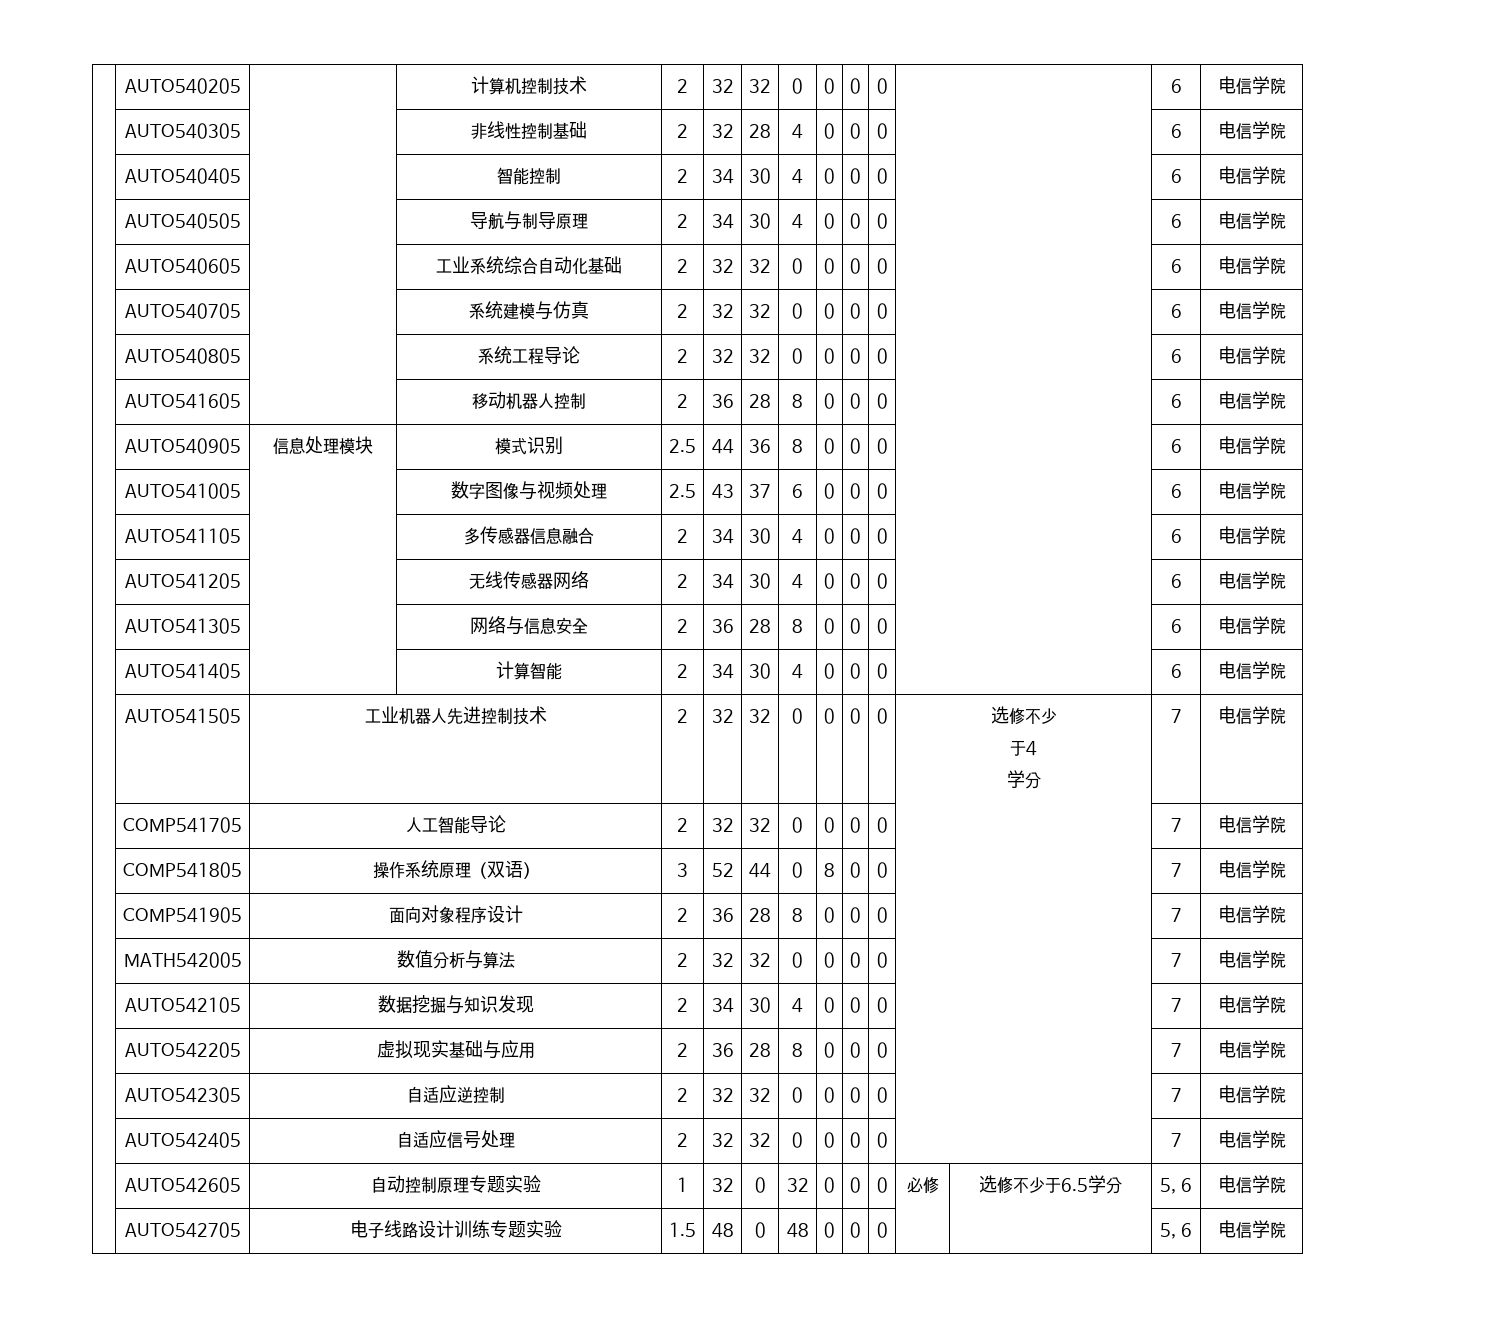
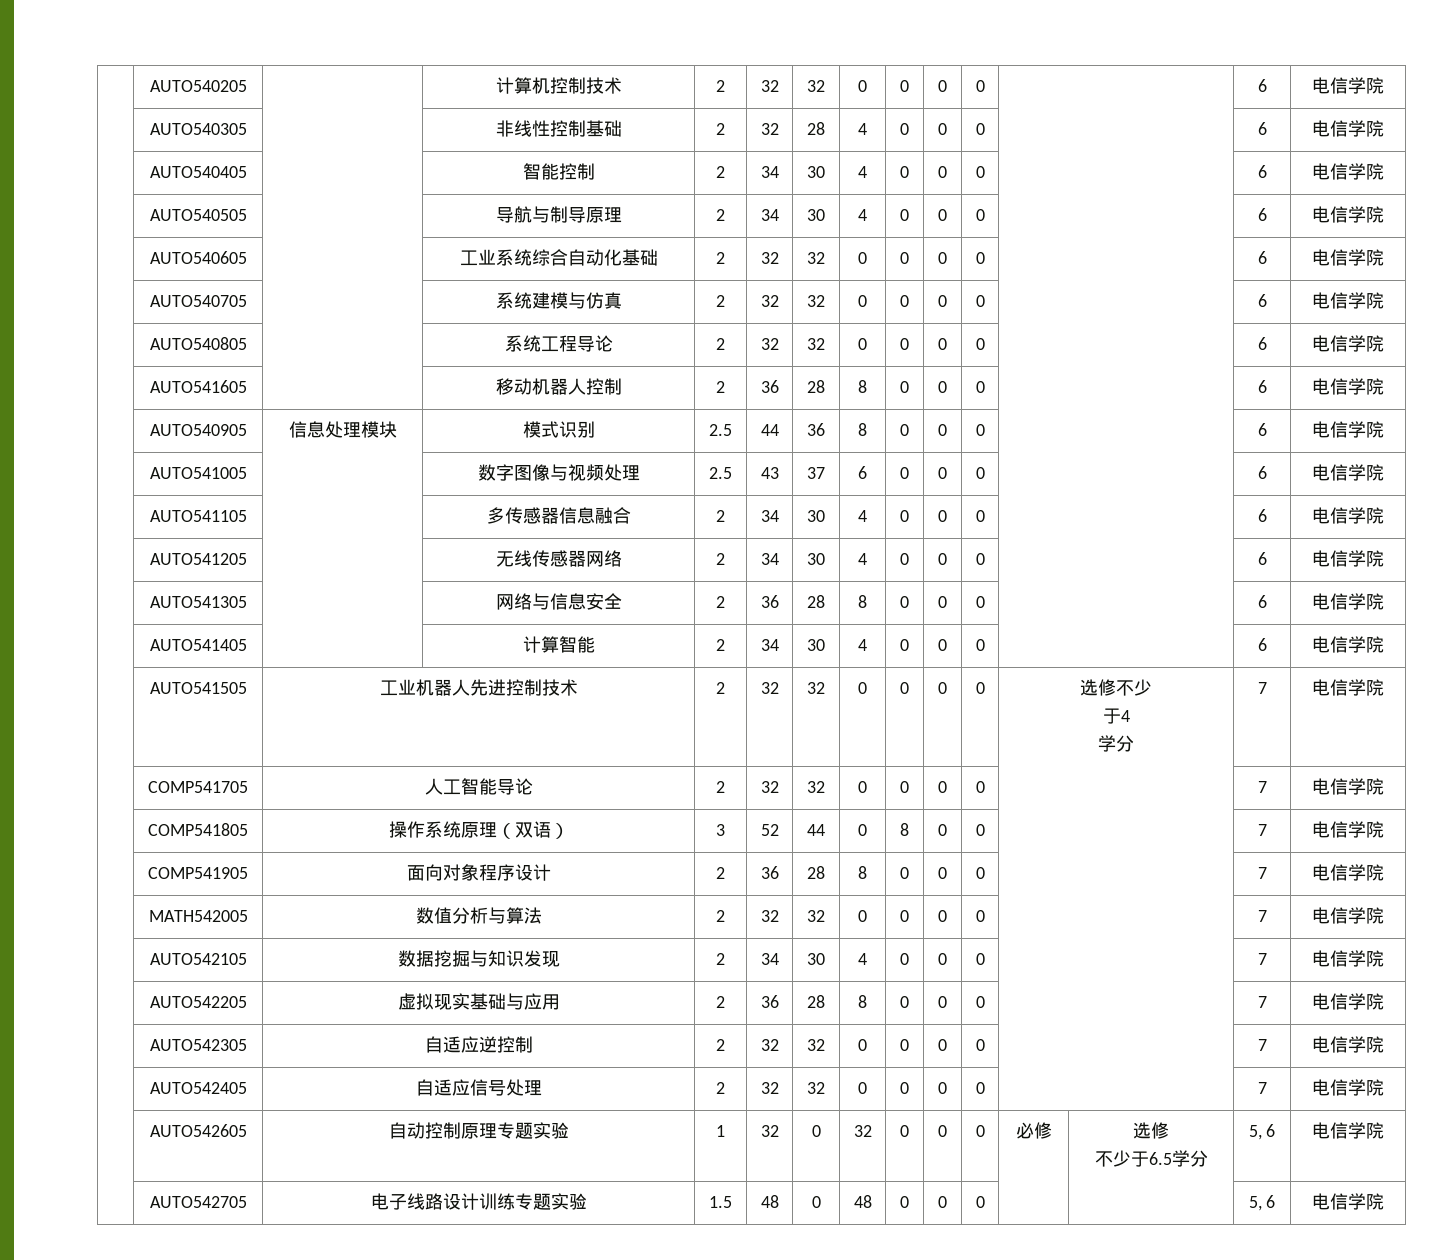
(1013, 1185) none -> (1169, 1130) //

